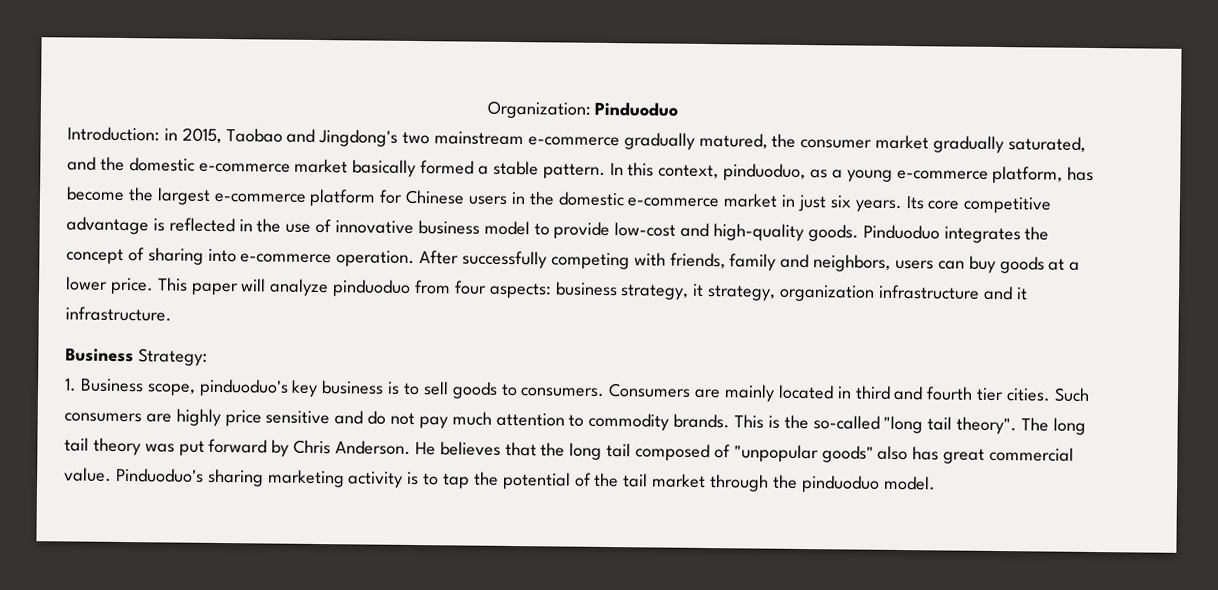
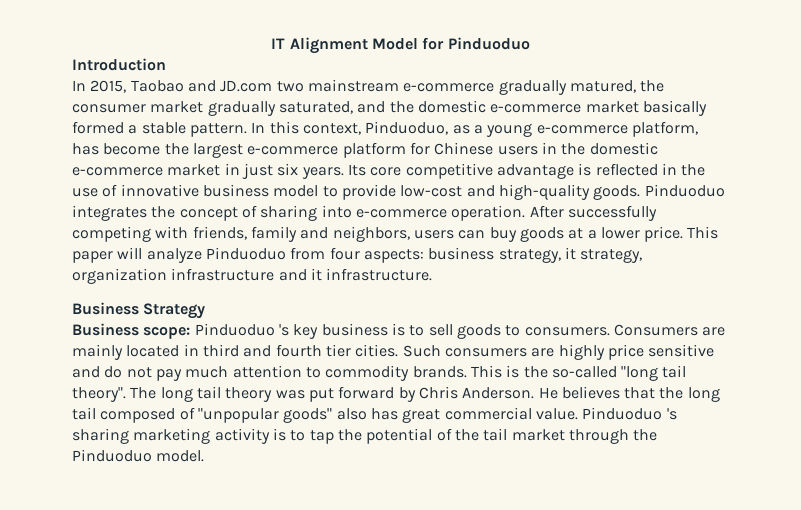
[486,100,591,119] Organization: -> [271,37,445,54] IT Alignment Model for
[67,126,178,142] Introduction: in -> [72,58,166,71] [72,80,86,91] Introduction // In
[318,129,399,147] Jingdong's -> [220,80,273,92] JD.com
[723,163,807,182] pinduoduo, -> [365,121,449,135] Pinduoduo,
[332,279,412,297] pinduoduo -> [205,247,286,260] Pinduoduo
[137,348,208,366] [64,378,289,397] Strategy: // 1. Business scope, pinduoduo's -> [143,303,206,319] [72,323,289,339] Strategy // Business scope: Pinduoduo 's
[115,467,204,483] Pinduoduo's -> [582,407,677,420] Pinduoduo 's
[800,474,880,493] pinduoduo -> [72,449,152,462] Pinduoduo

